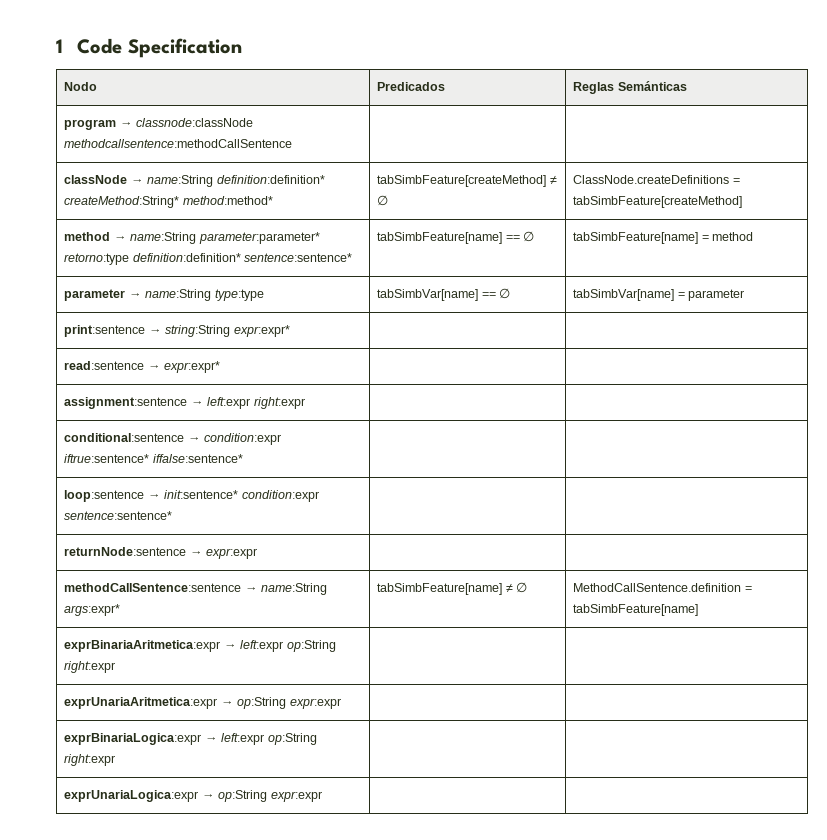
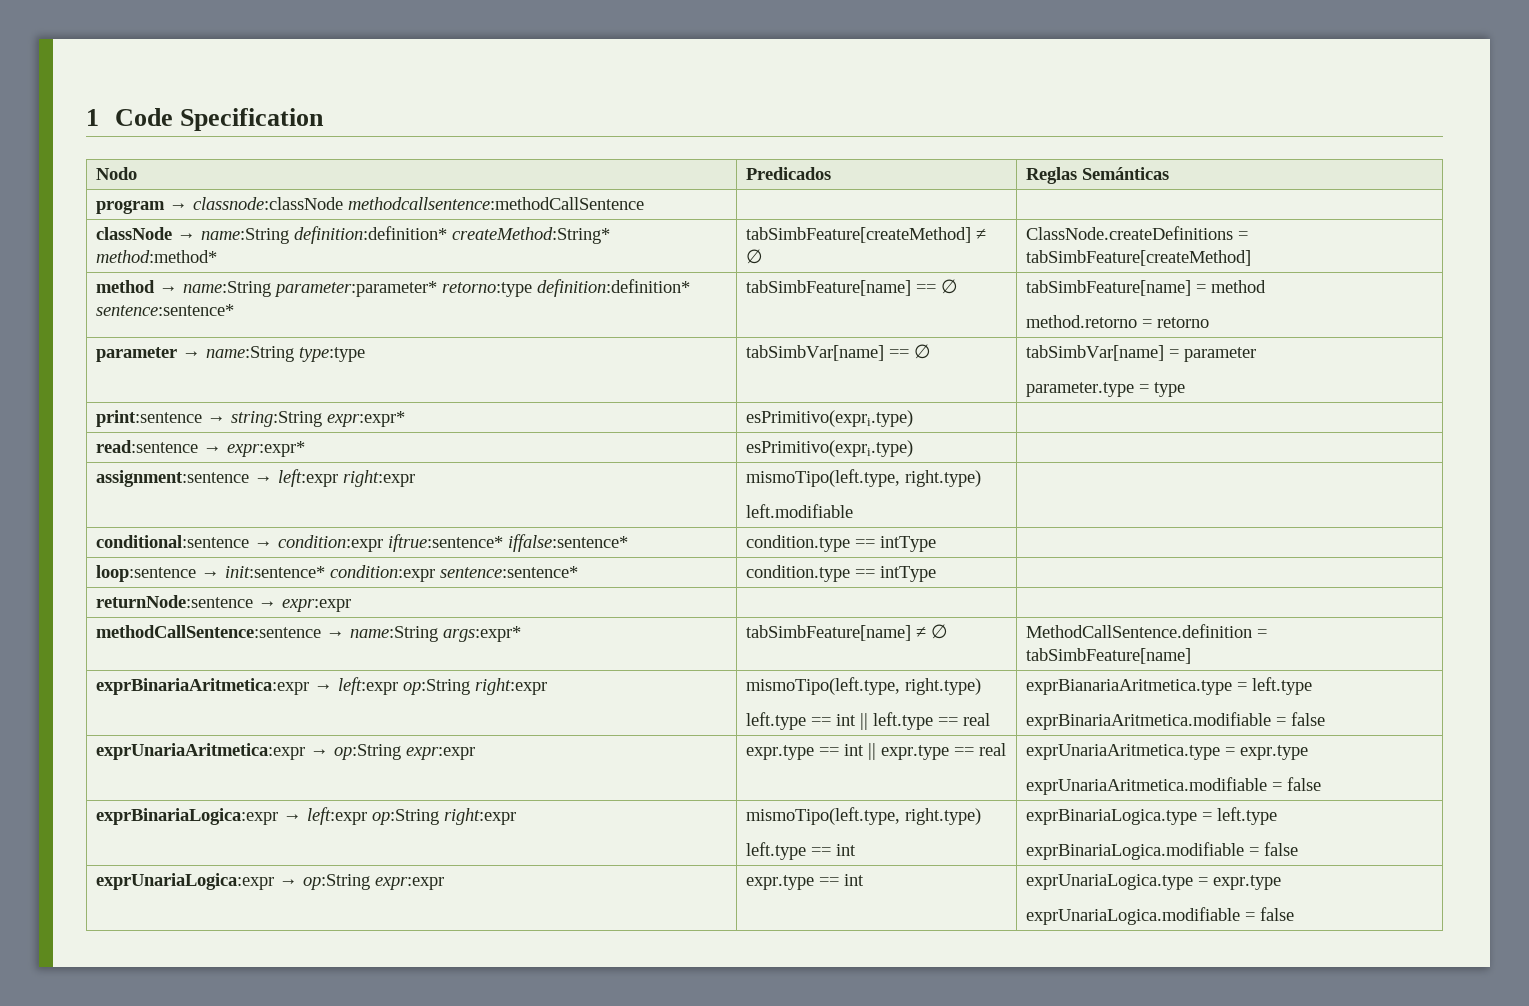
(754, 236) none -> [1026,315,1210,328] // method.retorno = retorno
(745, 295) none -> [1026,382,1186,397] // parameter.type = type
(290, 331) none -> [746,410,914,427] esPrimitivo(expri.type)
(221, 367) none -> [746,440,914,457] esPrimitivo(expri.type)
(305, 403) none -> [746,469,982,487] [746,504,854,518] mismoTipo(left.type, right.type) // left.modifiable
(243, 458) none -> [746,535,937,552] condition.type == intType
(173, 515) none -> [746,565,937,582] condition.type == intType
[64,697,341,709] | // exprUnariaAritmetica:expr → op:String expr:expr | | -> [746,677,982,695] [746,712,991,730] [1026,677,1313,695] [1026,712,1326,730] [96,743,476,760] [746,743,1007,760] [1026,744,1309,760] [1026,777,1322,795] mismoTipo(left.type, right.type) // left.type == int || left.type == real | exprBianariaAritmetica.type = left.type // exprBinariaAritmetica.modifiable = false // exprUnariaAritmetica:expr → op:String expr:expr | expr.type == int || expr.type == real | exprUnariaAritmetica.type = expr.type // exprUnariaAritmetica.modifiable = false
[64,790,322,802] | // exprUnariaLogica:expr → op:String expr:expr | | -> [746,807,982,825] [746,842,857,860] [1026,807,1278,825] [1026,842,1299,860] [96,873,445,890] [746,874,865,890] [1026,874,1282,890] [1026,907,1295,925] mismoTipo(left.type, right.type) // left.type == int | exprBinariaLogica.type = left.type // exprBinariaLogica.modifiable = false // exprUnariaLogica:expr → op:String expr:expr | expr.type == int | exprUnariaLogica.type = expr.type // exprUnariaLogica.modifiable = false

